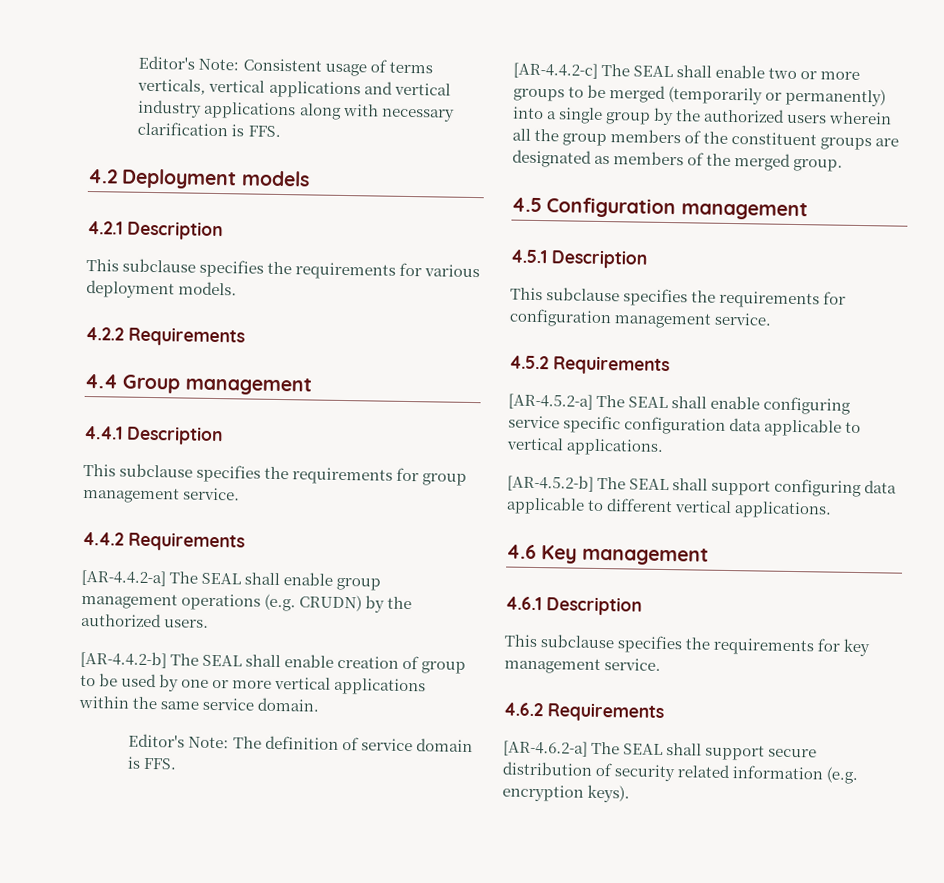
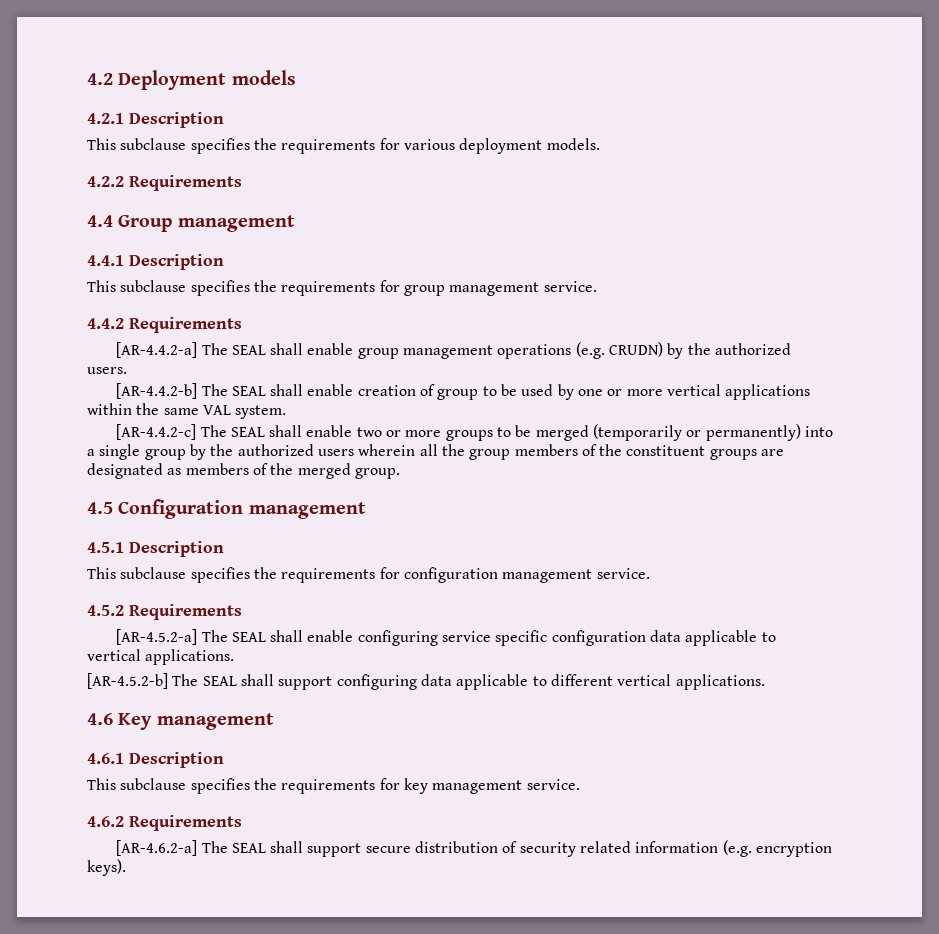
[138,55,433,77] [137,78,451,99] [138,99,455,122] [137,121,281,137] Editor's Note: Consistent usage of terms verticals, vertical applications and vertical industry applications along with necessary clarification is FFS. // -> (87, 79) none
[202,697,320,712] [128,733,473,753] [127,756,178,770] service domain. // Editor's Note: The definition of service domain is FFS. -> [202,405,287,419] VAL system.

